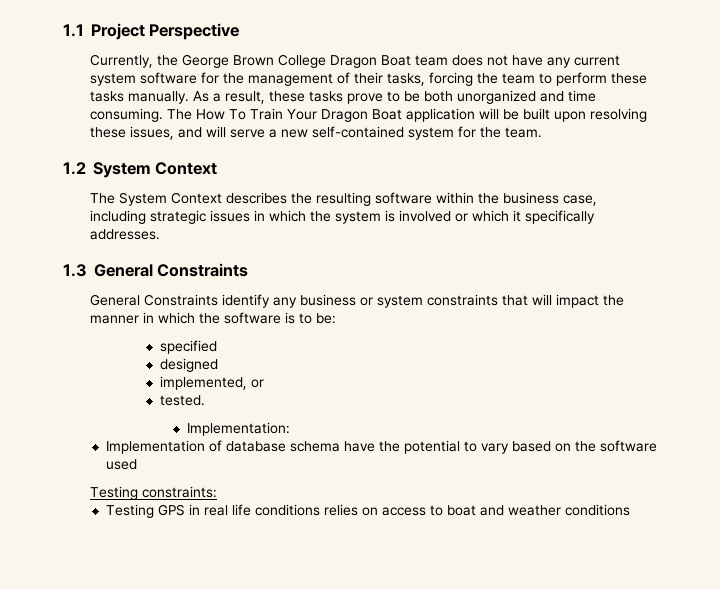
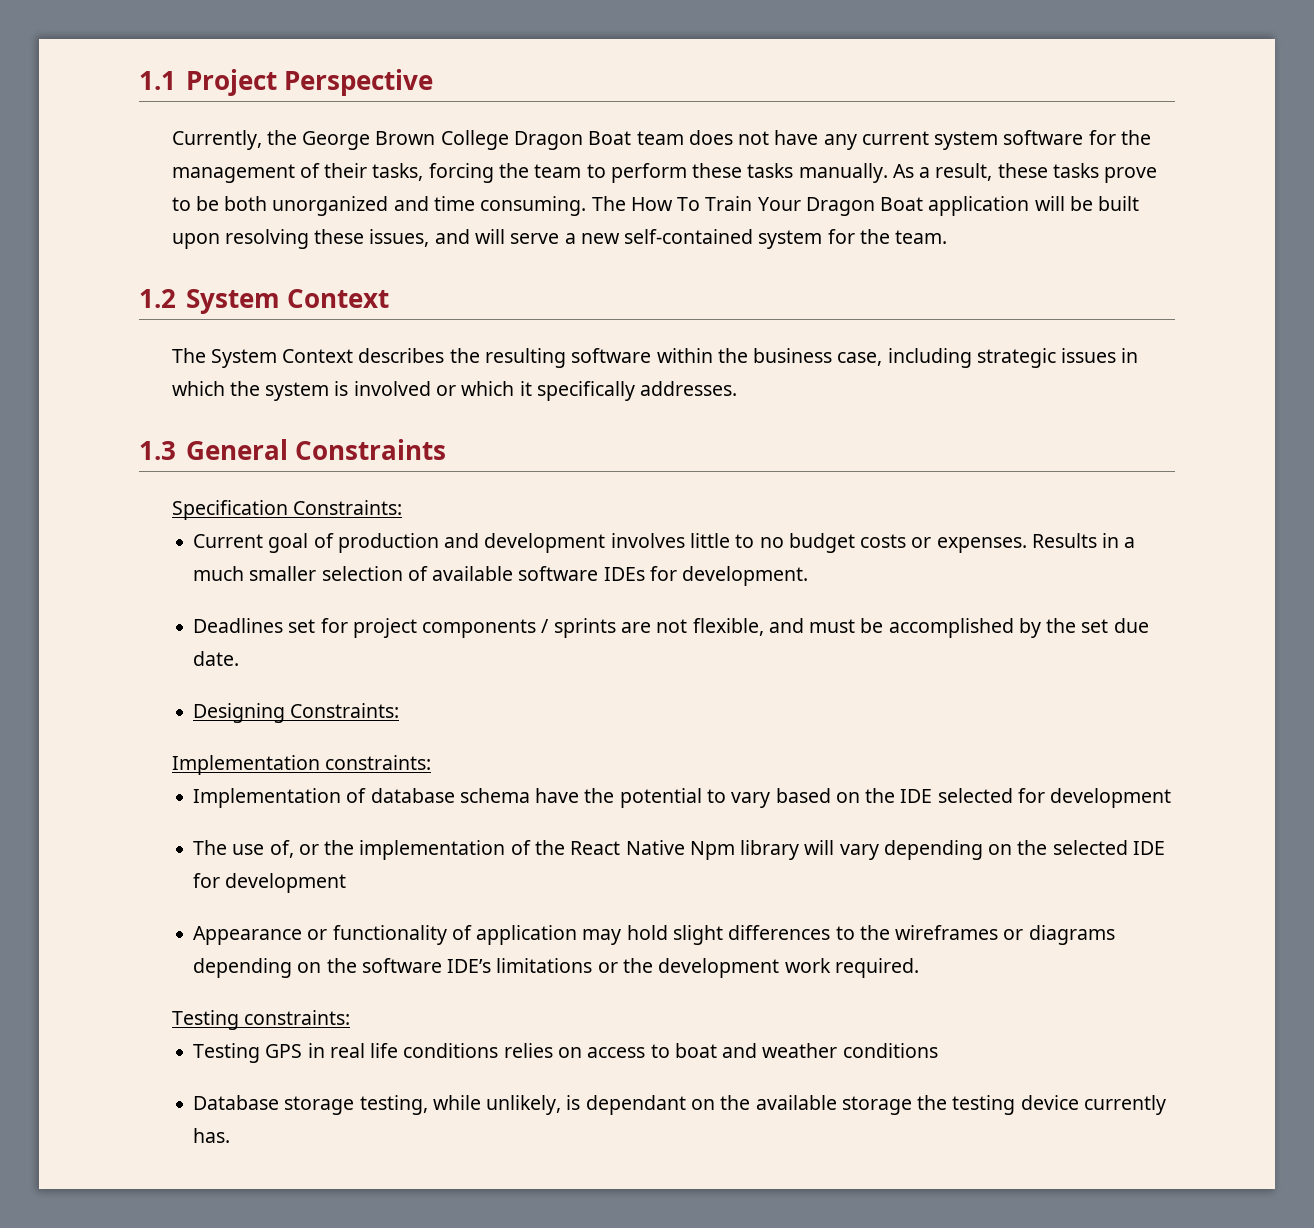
[90,294,625,308] [90,312,337,324] [159,340,217,354] [159,358,218,372] [159,376,264,390] [159,395,205,406] [187,422,291,436] General Constraints identify any business or system constraints that will impact the manner in which the software is to be: // specified // designed // implemented, or // tested. // Implementation: -> [171,500,402,520] [193,533,1136,553] [193,566,809,586] [193,618,1149,638] [193,651,240,666] [193,703,400,723] [171,755,431,775] Specification Constraints: // Current goal of production and development involves little to no budget costs or expenses. Results in a much smaller selection of available software IDEs for development. // Deadlines set for project components / sprints are not flexible, and must be accomplished by the set due date. // Designing Constraints: // Implementation constraints:
[599,440,657,452] [105,459,137,470] software used -> [900,788,1172,808] [193,840,1165,860] [193,873,347,893] [193,925,1115,945] [193,958,919,978] IDE selected for development // The use of, or the implementation of the React Native Npm library will vary depending on the selected IDE for development // Appearance or functionality of application may hold slight differences to the wireframes or diagrams depending on the software IDE’s limitations or the development work required.
(630, 510) none -> [193,1095,1166,1115] [193,1128,231,1143] // Database storage testing, while unlikely, is dependant on the available storage the testing device currently has.

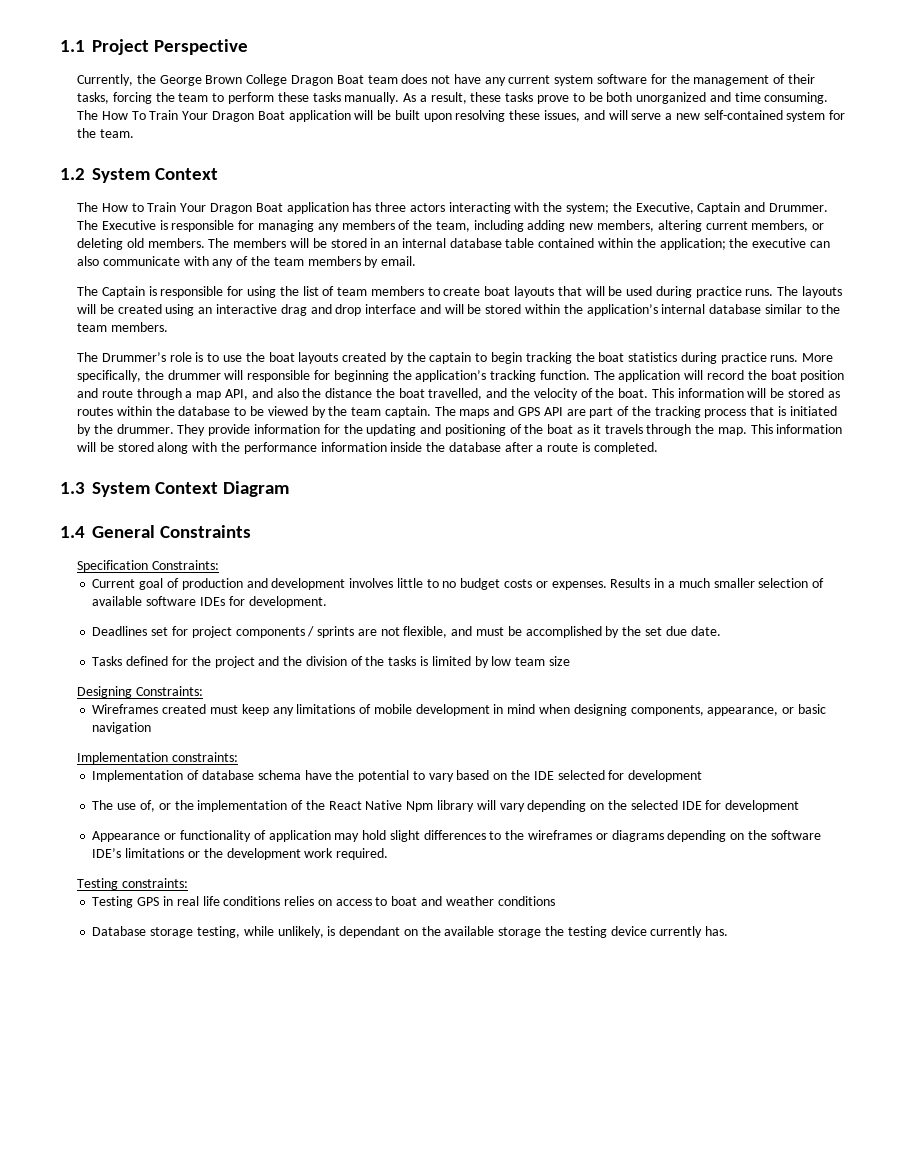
[210,348,1139,368] [171,381,738,401] [139,441,176,460] System Context describes the resulting software within the business case, including strategic issues in which the system is involved or which it specifically addresses. // 1.3 -> [101,202,828,214] [77,220,825,232] [77,238,830,250] [77,256,417,268] [77,286,843,298] [77,304,841,316] [77,322,168,332] [77,352,834,364] [77,370,845,382] [77,388,840,400] [77,406,837,418] [77,424,843,436] [77,442,658,454] [60,481,290,497] [60,526,85,538] How to Train Your Dragon Boat application has three actors interacting with the system; the Executive, Captain and Drummer. The Executive is responsible for managing any members of the team, including adding new members, altering current members, or deleting old members. The members will be stored in an internal database table contained within the application; the executive can also communicate with any of the team members by email. // The Captain is responsible for using the list of team members to create boat layouts that will be used during practice runs. The layouts will be created using an interactive drag and drop interface and will be stored within the application’s internal database similar to the team members. // The Drummer’s role is to use the boat layouts created by the captain to begin tracking the boat statistics during practice runs. More specifically, the drummer will responsible for beginning the application’s tracking function. The application will record the boat position and route through a map API, and also the distance the boat travelled, and the velocity of the boat. This information will be stored as routes within the database to be viewed by the team captain. The maps and GPS API are part of the tracking process that is initiated by the drummer. They provide information for the updating and positioning of the boat as it travels through the map. This information will be stored along with the performance information inside the database after a route is completed. // 1.3 System Context Diagram // 1.4
[193,703,400,723] Designing Constraints: -> [92,656,570,668] [77,686,203,698] [92,704,826,716] [92,722,152,734] Tasks defined for the project and the division of the tasks is limited by low team size // Designing Constraints: // Wireframes created must keep any limitations of mobile development in mind when designing components, appearance, or basic navigation

